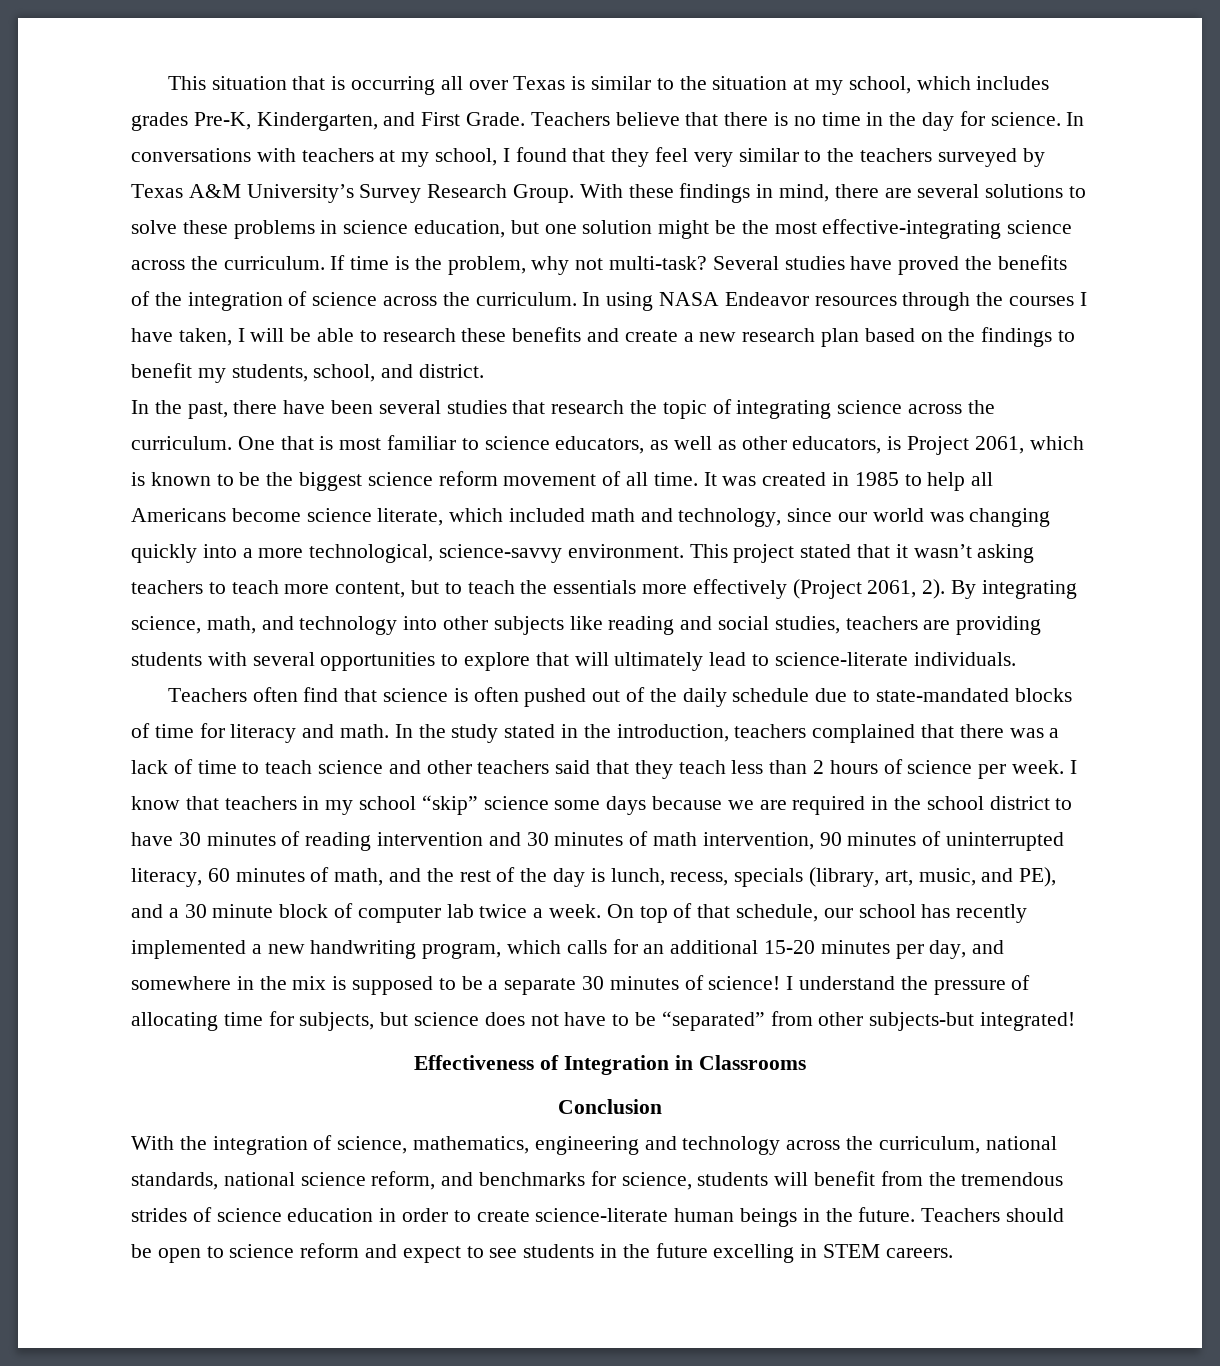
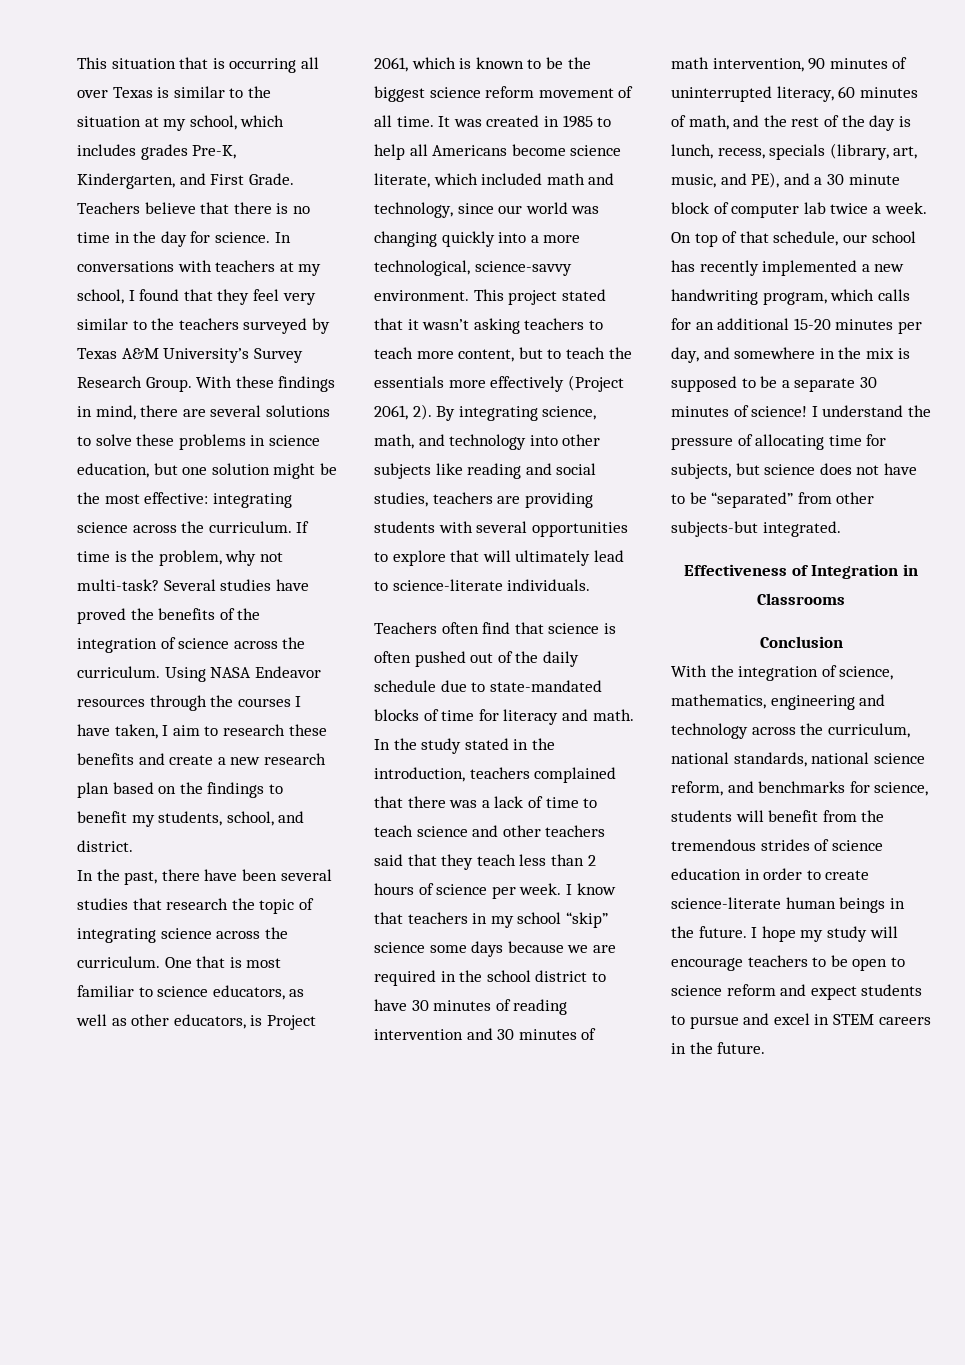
[822,219,1002,239] effective-integrating -> [144,492,292,508] effective: integrating
[582,292,654,311] In using -> [164,667,206,682] Using
[250,328,355,342] will be able -> [172,725,200,736] aim
[980,1012,1076,1031] integrated! -> [762,521,841,537] integrated.
[921,1208,1065,1222] Teachers should -> [751,926,898,942] [671,955,827,971] I hope my study will encourage teachers to
[466,1243,953,1263] to see students in the future excelling in STEM careers. -> [861,984,923,996] [671,1013,931,1029] [671,1042,766,1054] students to pursue and excel in STEM careers in the future.

